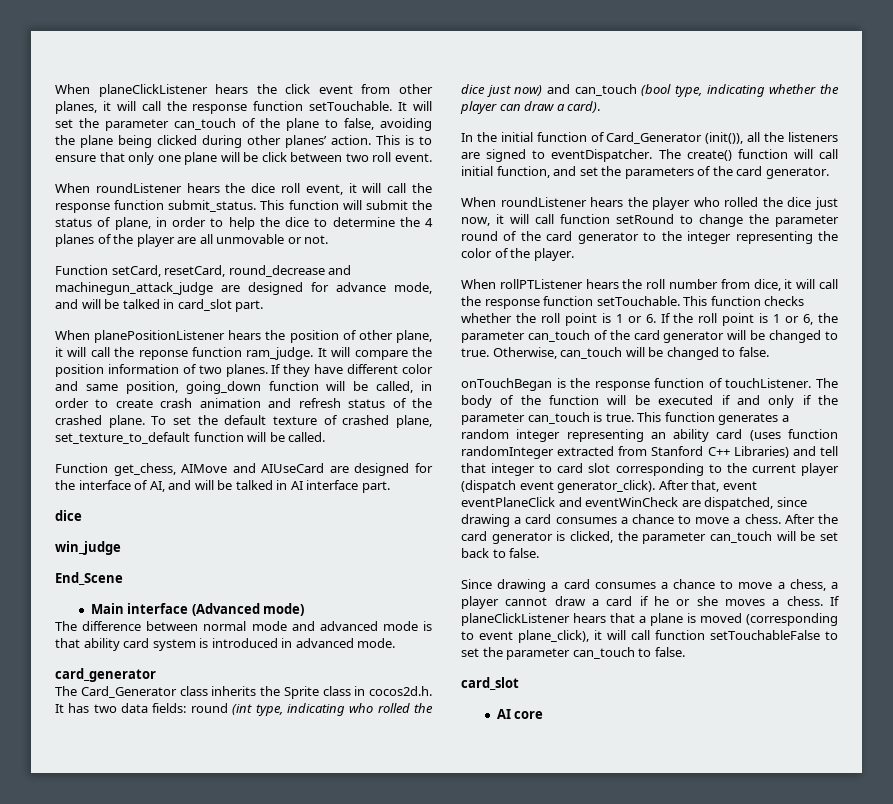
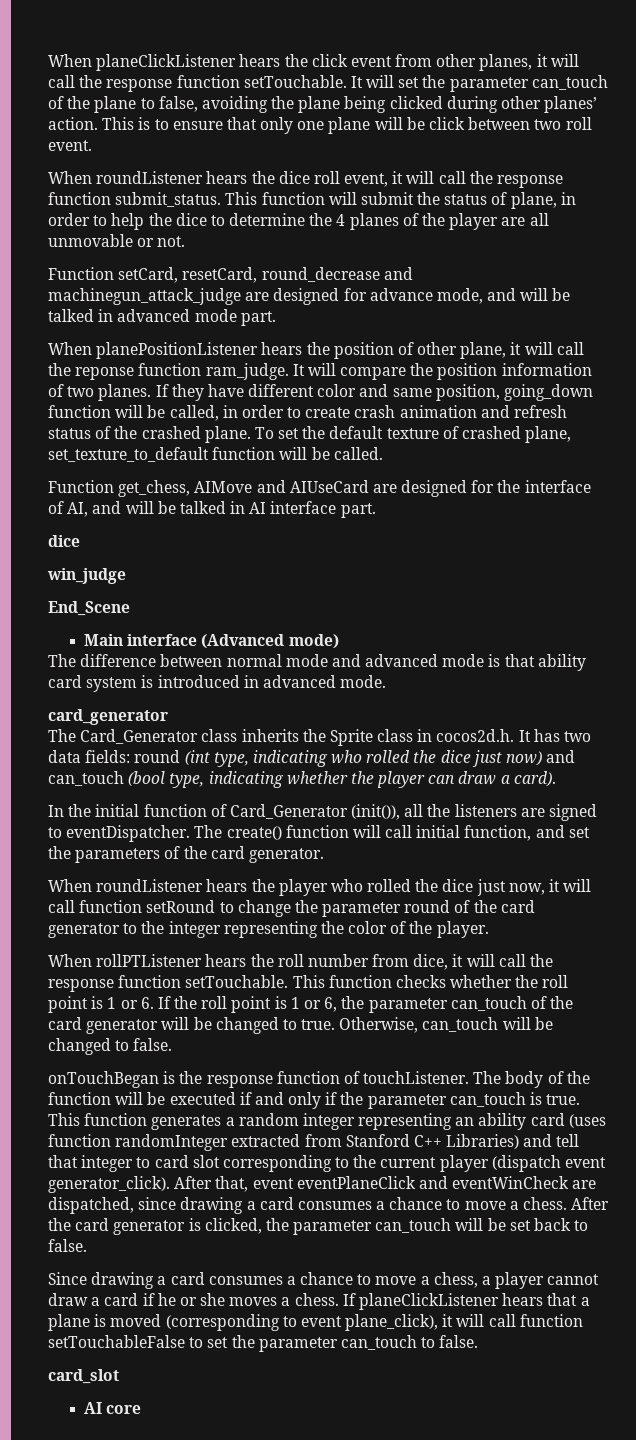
[177,299,232,311] card_slot -> [117,309,237,322] advanced mode

